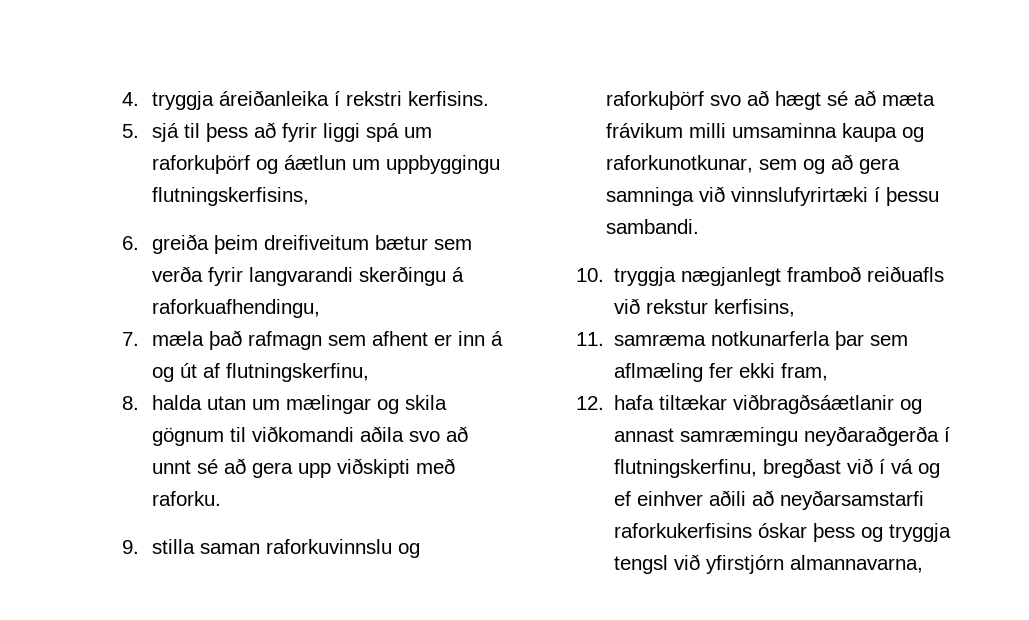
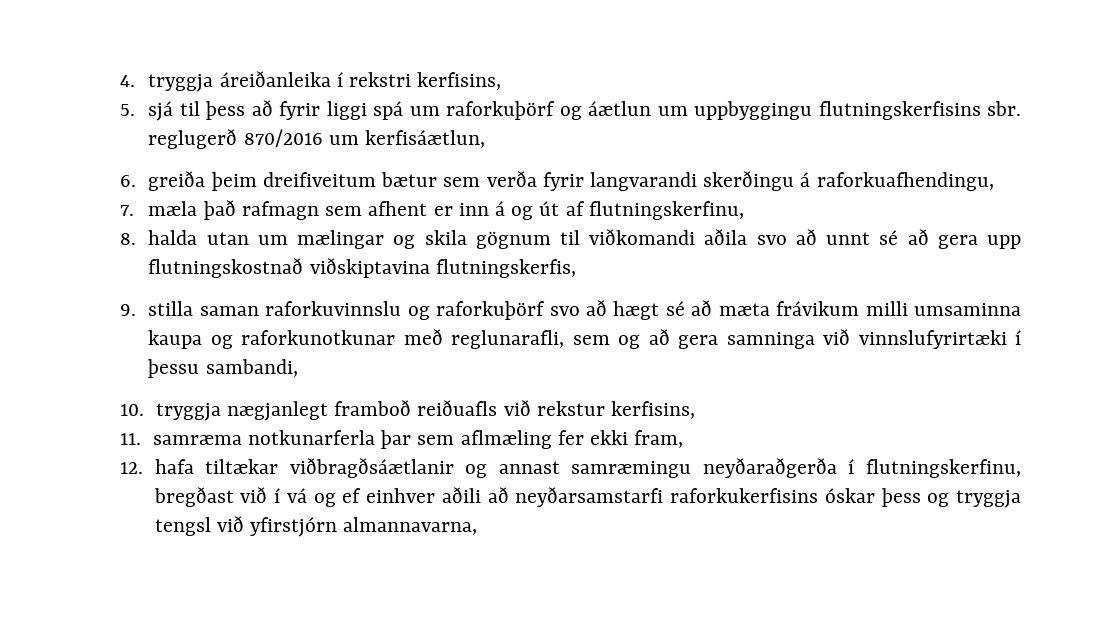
[408,91,490,106] kerfisins. -> [417,72,502,90] kerfisins,
[152,187,310,206] flutningskerfisins, -> [818,101,1021,120] [148,129,486,149] flutningskerfisins sbr. reglugerð 870/2016 um kerfisáætlun,
[337,458,456,478] [152,491,222,506] viðskipti með raforku. -> [148,258,576,278] flutningskostnað viðskiptavina flutningskerfis,
[606,155,754,173] raforkunotkunar, -> [241,329,565,349] raforkunotkunar með reglunarafli,
[606,219,700,234] sambandi. -> [205,359,298,377] sambandi,

